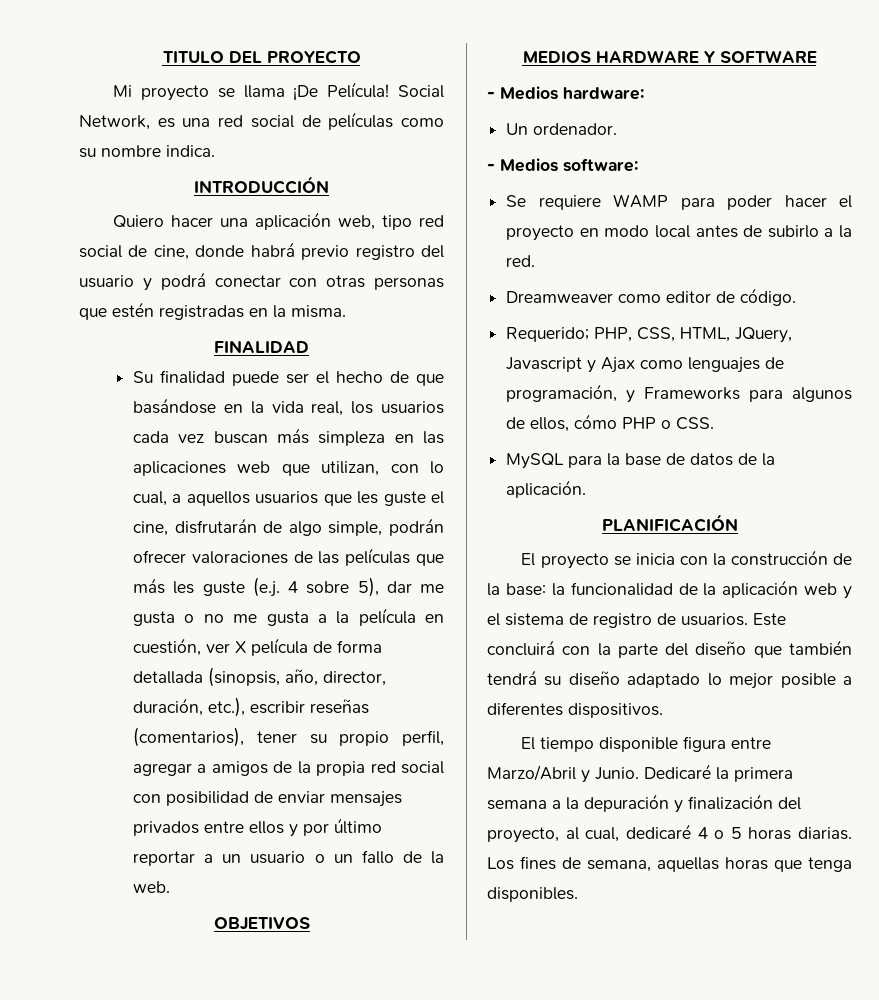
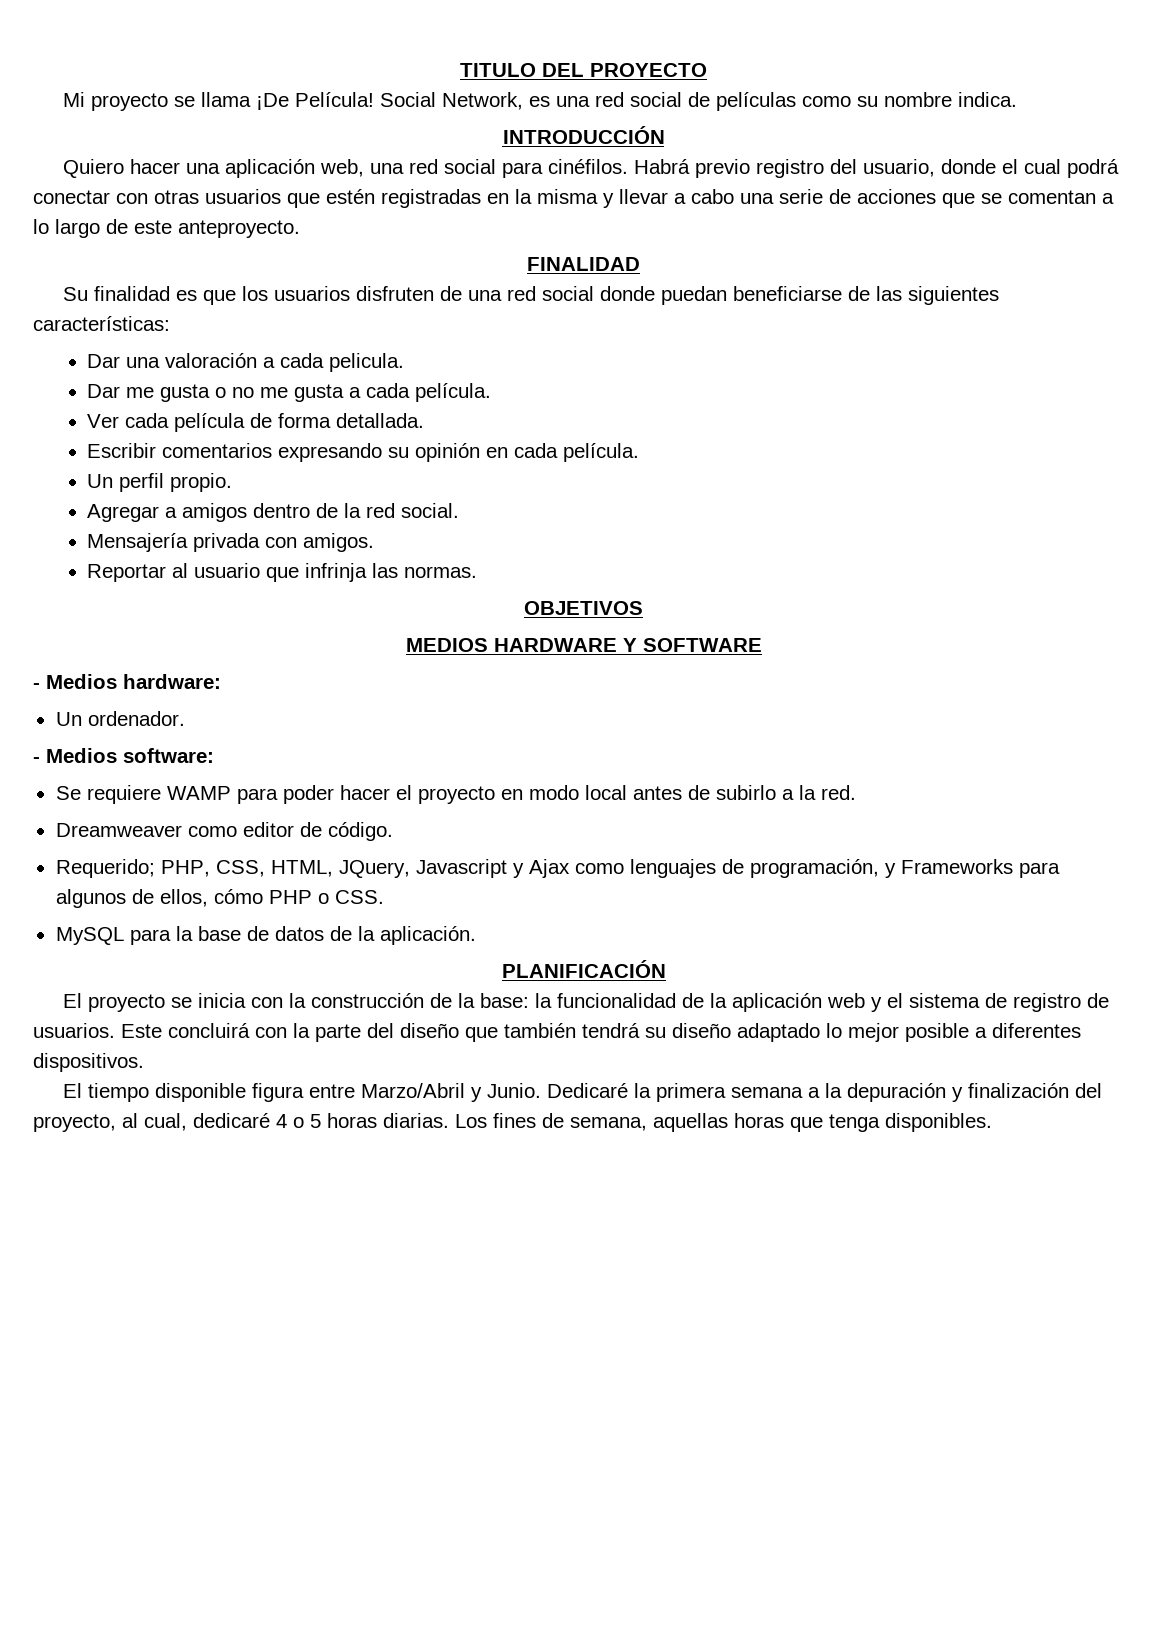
[382,215,444,230] [79,242,444,260] [79,275,152,291] tipo red social de cine, donde habrá previo registro del usuario y -> [370,159,1062,178] una red social para cinéfilos. Habrá previo registro del usuario, donde el cual
[374,277,444,290] personas -> [205,189,281,204] usuarios
[291,305,346,318] [214,340,309,353] [133,370,445,386] [133,398,444,416] [133,428,444,446] [133,461,444,476] [133,491,444,506] [133,518,444,536] [133,548,445,566] [133,577,412,597] misma. // FINALIDAD // Su finalidad puede ser el hecho de que basándose en la vida real, los usuarios cada vez buscan más simpleza en las aplicaciones web que utilizan, con lo cual, a aquellos usuarios que les guste el cine, disfrutarán de algo simple, podrán ofrecer valoraciones de las películas que más les guste (e.j. 4 sobre 5), dar -> [537,189,1114,208] [33,219,300,238] [527,257,640,271] [63,286,1000,305] [33,316,170,331] [87,353,405,372] [87,384,121,398] misma y llevar a cabo una serie de acciones que se comentan a lo largo de este anteproyecto. // FINALIDAD // Su finalidad es que los usuarios disfruten de una red social donde puedan beneficiarse de las siguientes características: // Dar una valoración a cada pelicula. // Dar
[336,608,444,626] [133,638,383,656] [133,667,387,687] [133,697,370,717] [133,727,444,747] [133,763,193,776] la película en cuestión, ver X película de forma detallada (sinopsis, año, director, duración, etc.), escribir reseñas (comentarios), tener su propio perfil, agregar -> [366,383,492,402] [87,413,425,432] [87,443,640,462] [87,473,233,492] [87,504,160,522] cada película. // Ver cada película de forma detallada. // Escribir comentarios expresando su opinión en cada película. // Un perfil propio. // Agregar
[273,761,444,776] [133,791,403,807] [133,818,383,837] [133,850,444,866] [133,881,171,893] de la propia red social con posibilidad de enviar mensajes privados entre ellos y por último reportar a un usuario o un fallo de la web. -> [253,503,460,518] [87,533,375,552] [87,563,478,582] dentro de la red social. // Mensajería privada con amigos. // Reportar al usuario que infrinja las normas.

